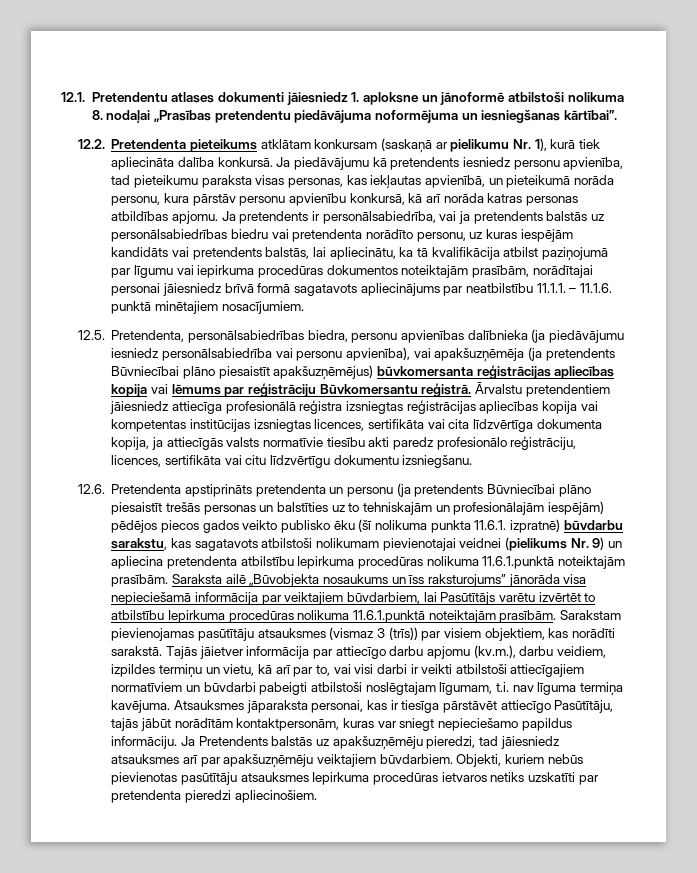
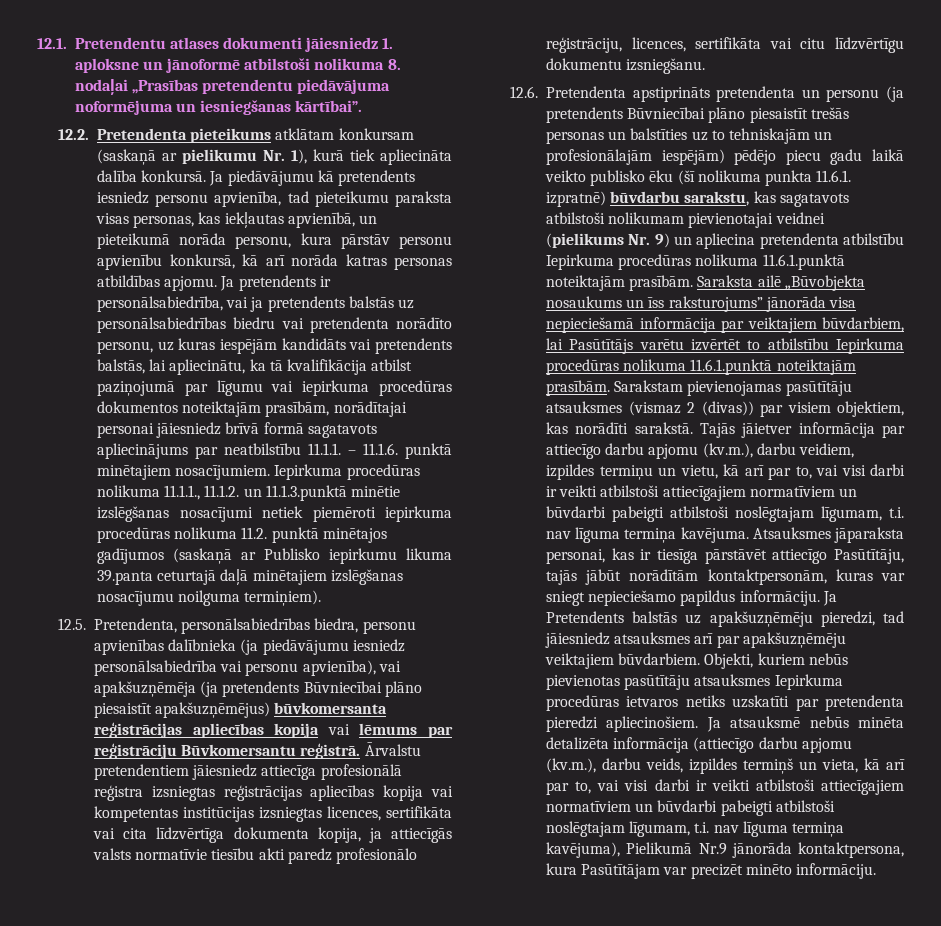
(304, 307) none -> [274,464,420,480] [97,485,400,501] [97,506,452,522] [97,527,387,543] [97,548,452,564] [97,569,403,585] [97,590,322,606] Iepirkuma procedūras nolikuma 11.1.1., 11.1.2. un 11.1.3.punktā minētie izslēgšanas nosacījumi netiek piemēroti iepirkuma procedūras nolikuma 11.2. punktā minētajos gadījumos (saskaņā ar Publisko iepirkumu likuma 39.panta ceturtajā daļā minētajiem izslēgšanas nosacījumu noilguma termiņiem).
[111,520,239,533] pēdējos piecos gados -> [734,149,904,165] pēdējo piecu gadu laikā
[376,627,418,640] 3 (trīs)) -> [687,401,754,416] 2 (divas))
(317, 796) none -> [706,716,904,732] [546,737,852,753] [546,758,905,774] [546,779,904,795] [546,800,835,816] [546,821,844,837] [546,842,904,858] [546,863,876,879] Ja atsauksmē nebūs minēta detalizēta informācija (attiecīgo darbu apjomu (kv.m.), darbu veids, izpildes termiņš un vieta, kā arī par to, vai visi darbi ir veikti atbilstoši attiecīgajiem normatīviem un būvdarbi pabeigti atbilstoši noslēgtajam līgumam, t.i. nav līguma termiņa kavējuma), Pielikumā Nr.9 jānorāda kontaktpersona, kura Pasūtītājam var precizēt minēto informāciju.

